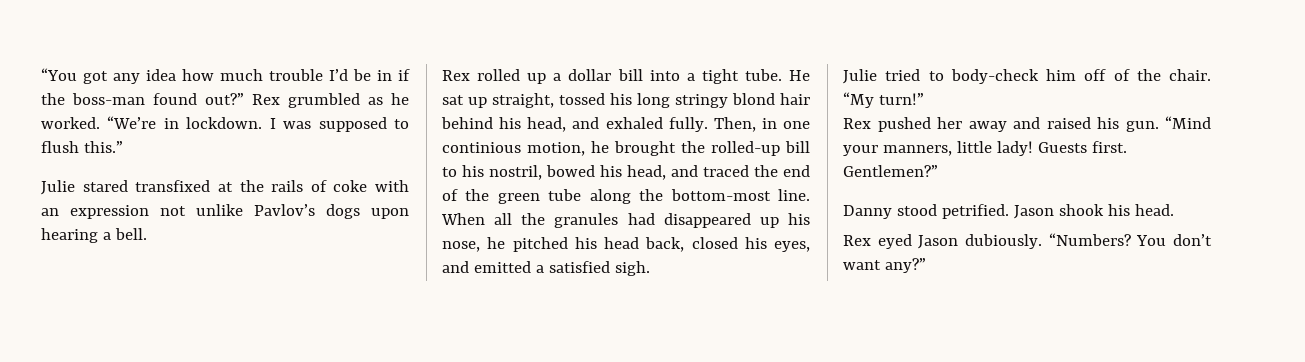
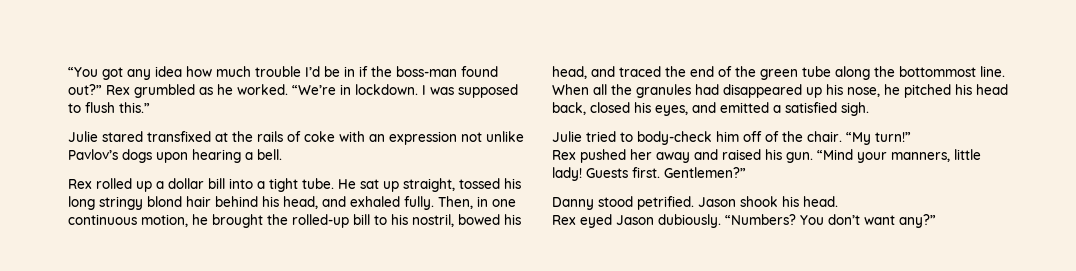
[442,142,521,153] continious -> [68,214,137,225] continuous
[670,189,771,201] bottom-most -> [899,66,976,77] bottommost

